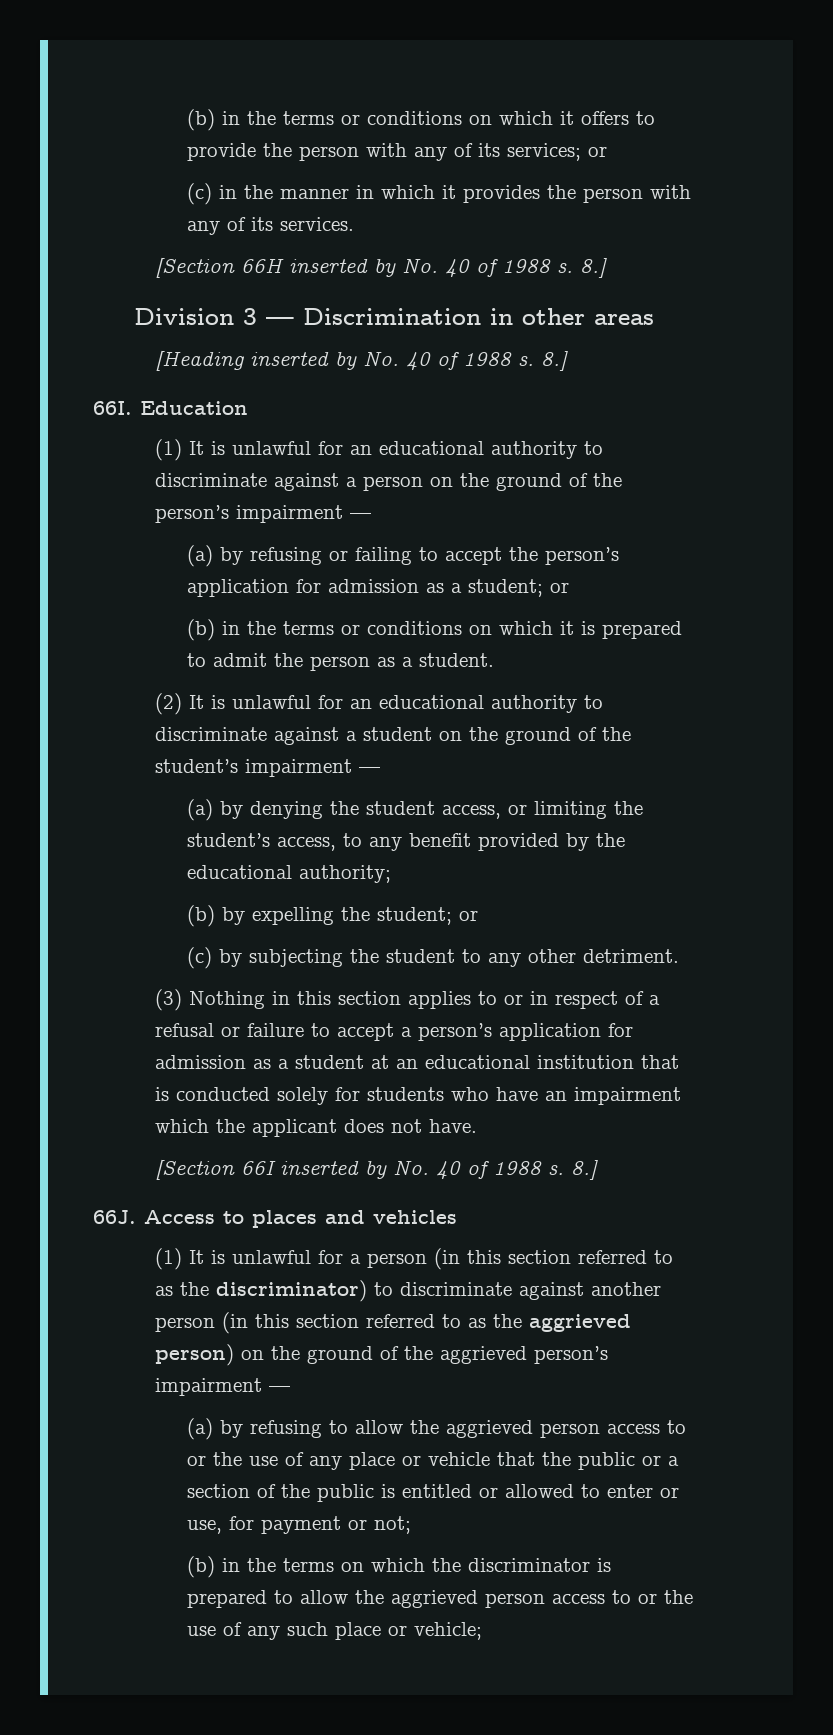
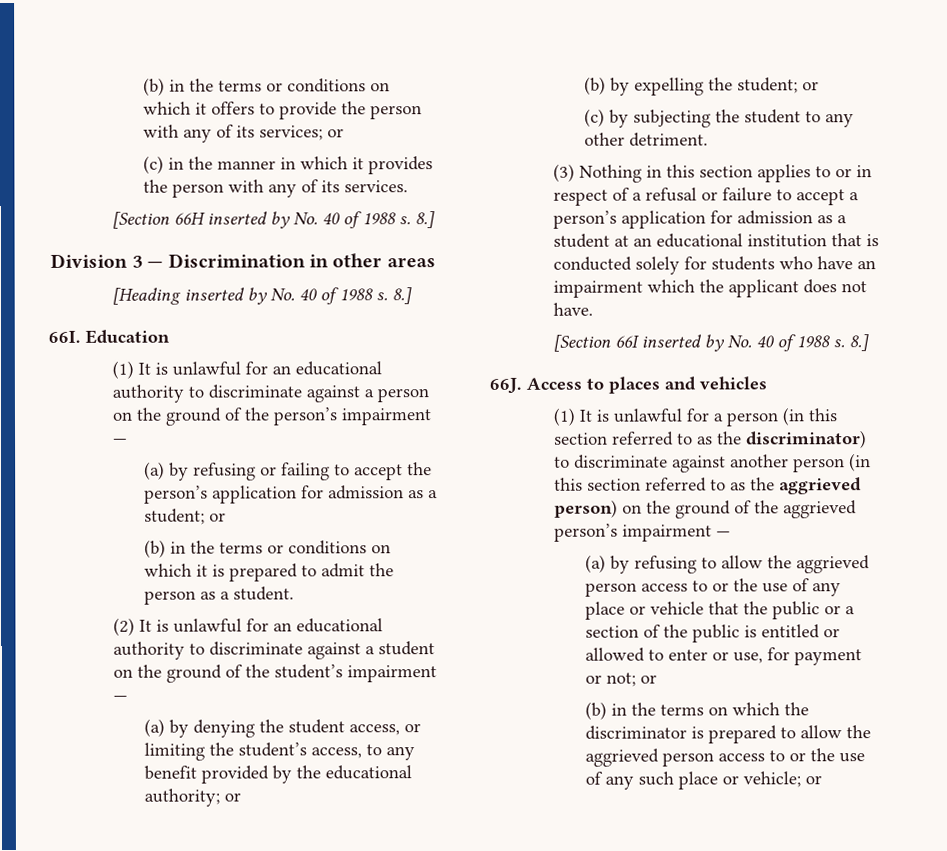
(391, 874) none -> [224,792,242,802] or
(411, 1525) none -> [640,674,658,684] or
(482, 1631) none -> [805,775,823,785] or

